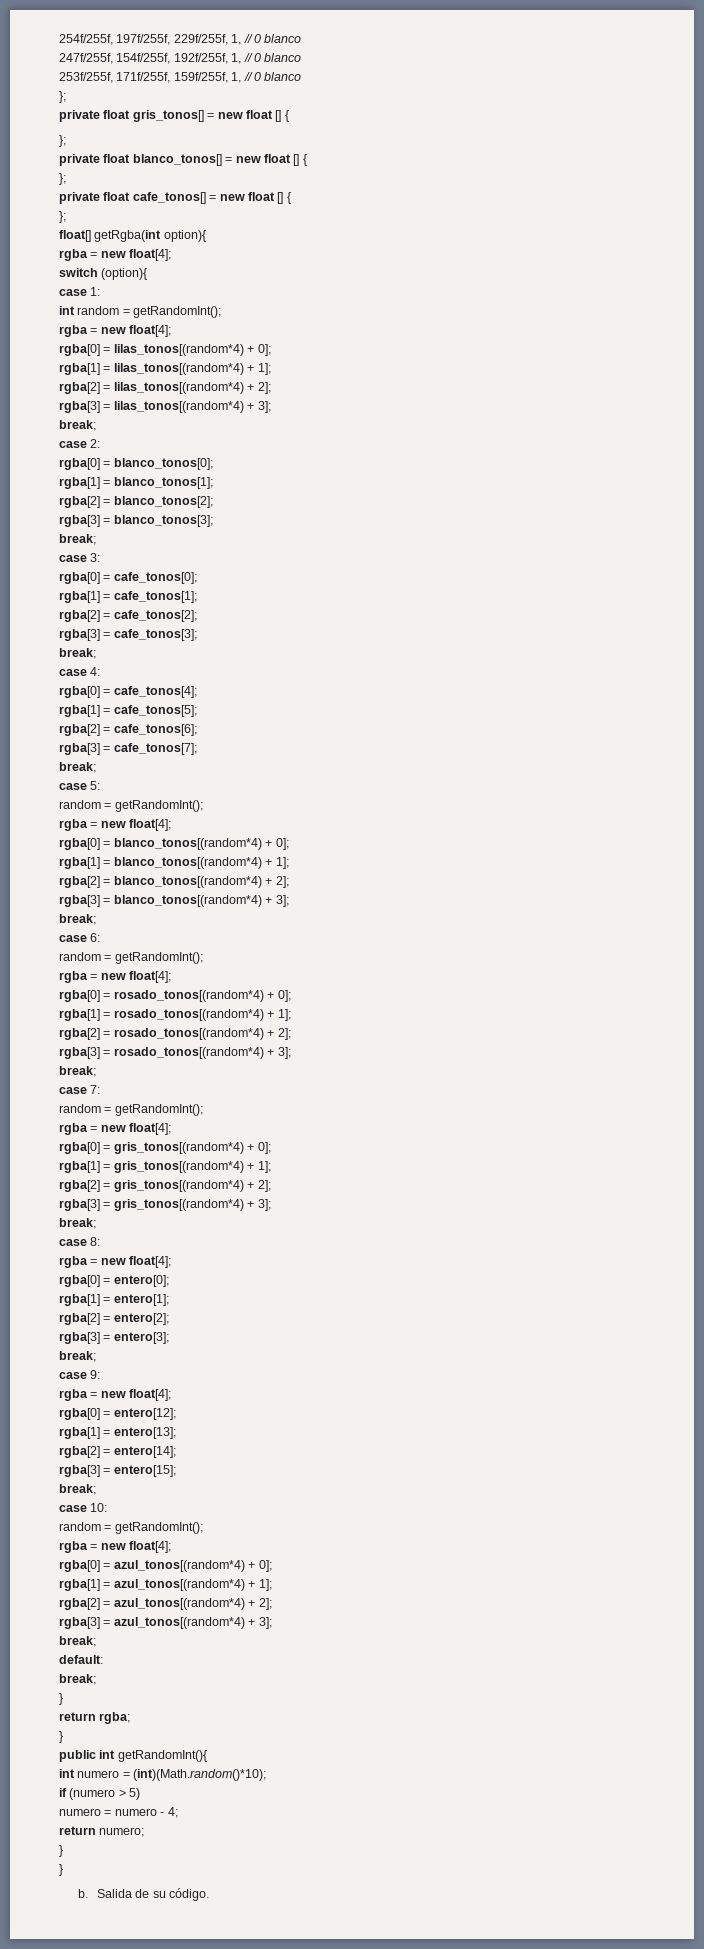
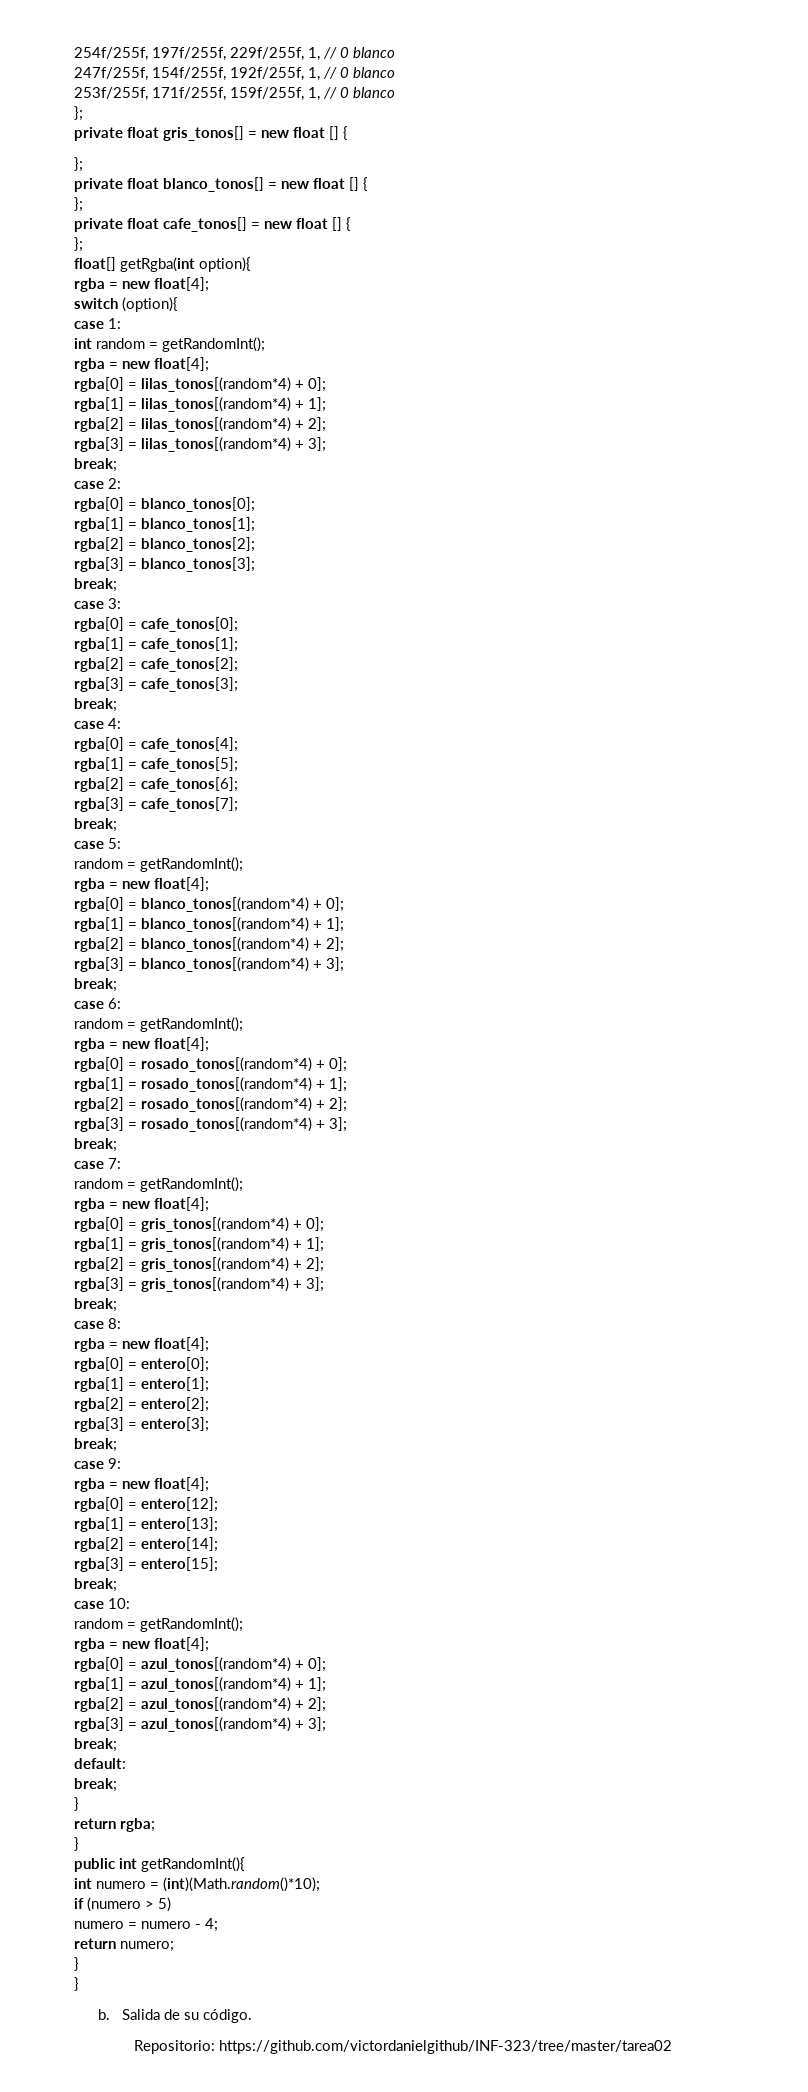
(210, 1894) none -> [133,2040,672,2054] // Repositorio: https://github.com/victordanielgithub/INF-323/tree/master/tarea02

